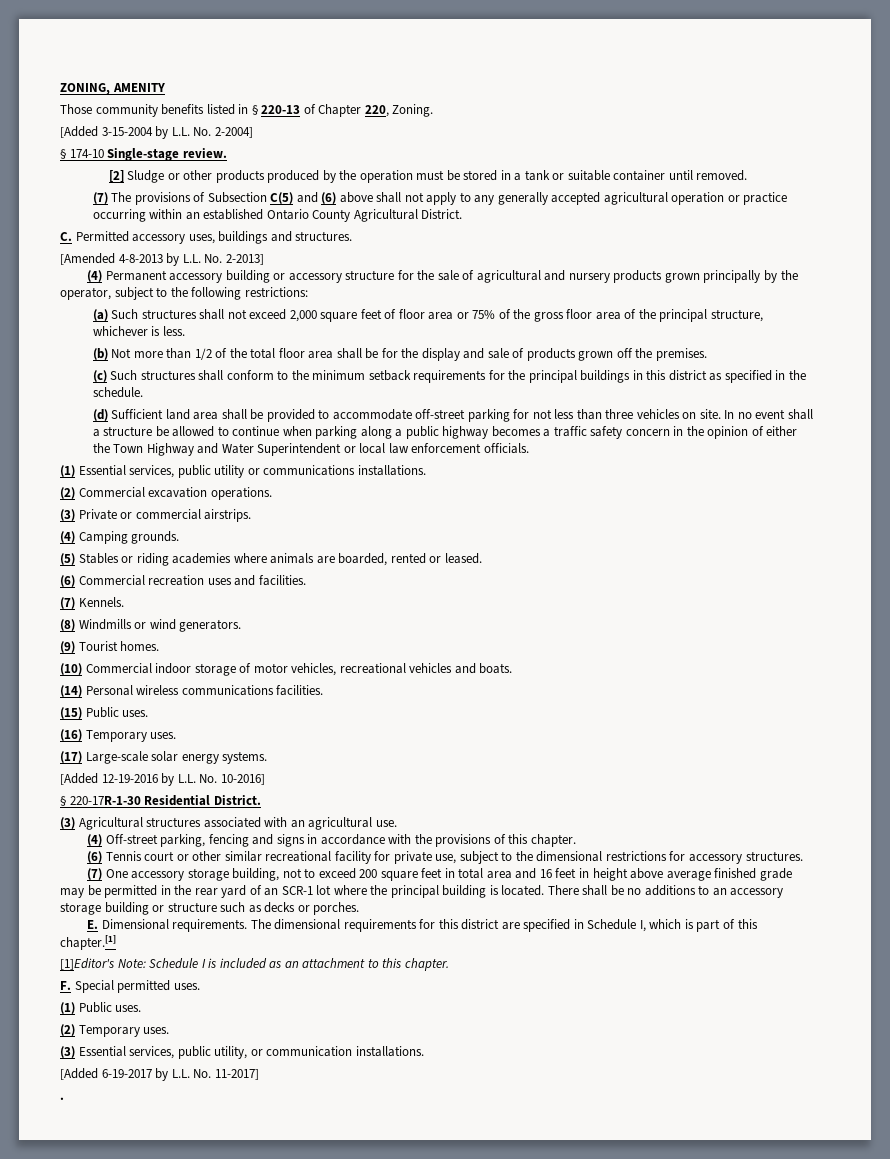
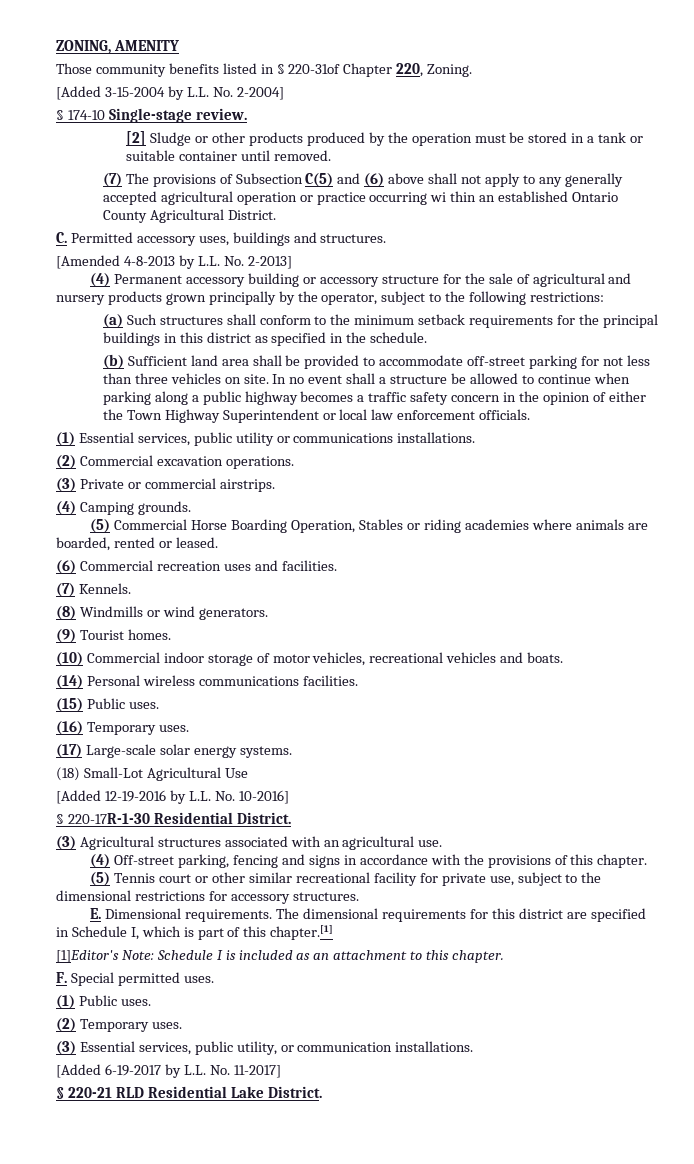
[261,104,316,114] 220-13 of -> [288,64,341,74] 220-31of
[149,209,183,219] within -> [430,191,477,202] wi thin
[227,309,763,322] [92,326,185,336] [92,348,707,361] [92,370,224,382] not exceed 2,000 square feet of floor area or 75% of the gross floor area of the principal structure, whichever is less. // (b) Not more than 1/2 of the total floor area shall be for the display and sale of products grown off the premises. // (c) Such structures shall -> (256, 319) none
[92,409,108,421] (d) -> [102,354,124,369] (b)
[197,443,254,454] and Water -> (220, 416) none
(75, 559) none -> [114,519,356,533] Commercial Horse Boarding Operation,
(268, 757) none -> [56,767,248,781] // (18) Small-Lot Agricultural Use
[87,851,103,863] (6) -> [90,872,111,886] (5)
[87,868,792,881] [60,885,784,898] [60,902,360,915] // (7) One accessory storage building, not to exceed 200 square feet in total area and 16 feet in height above average finished grade may be permitted in the rear yard of an SCR-1 lot where the principal building is located. There shall be no additions to an accessory storage building or structure such as decks or porches. -> (359, 896) none
[60,1097,64,1100] . -> [56,1086,322,1099] § 220-21 RLD Residential Lake District.

